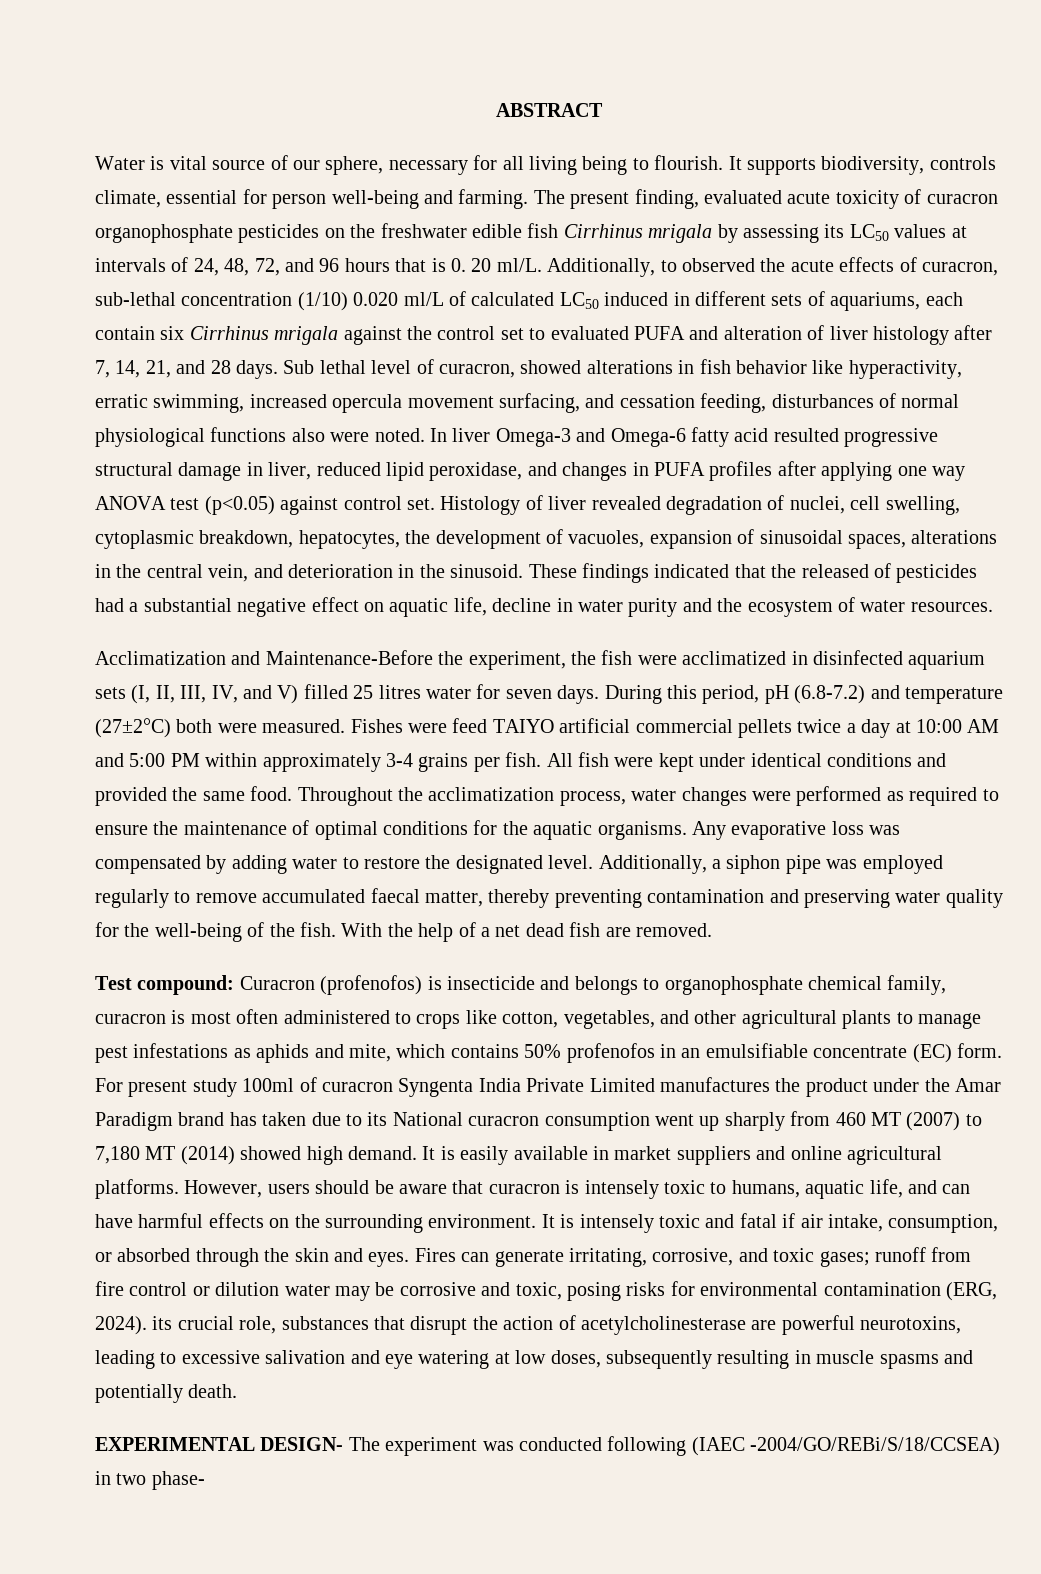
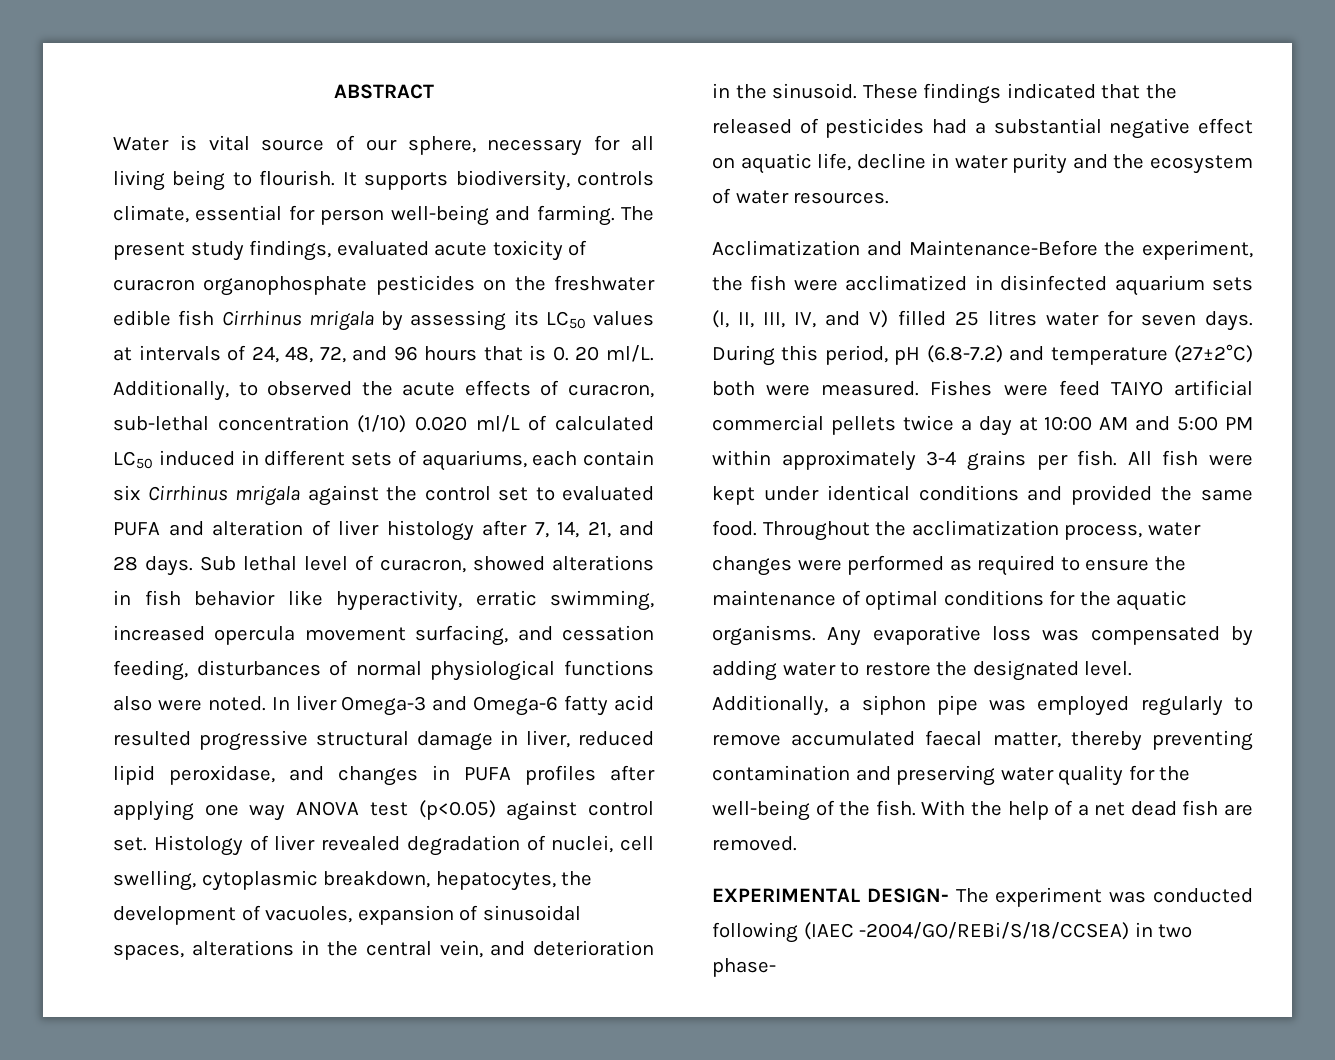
[634,189,699,209] finding, -> [190,240,332,261] study findings,
[95,975,947,995] [95,1009,981,1029] [95,1043,1002,1063] [95,1077,1001,1097] [95,1111,982,1131] [95,1146,942,1165] [95,1179,971,1199] [95,1213,999,1233] [95,1247,972,1267] [95,1281,997,1301] [95,1315,962,1335] [95,1350,973,1369] [95,1384,238,1403] // Test compound: Curacron (profenofos) is insecticide and belongs to organophosphate chemical family, curacron is most often administered to crops like cotton, vegetables, and other agricultural plants to manage pest infestations as aphids and mite, which contains 50% profenofos in an emulsifiable concentrate (EC) form. For present study 100ml of curacron Syngenta India Private Limited manufactures the product under the Amar Paradigm brand has taken due to its National curacron consumption went up sharply from 460 MT (2007) to 7,180 MT (2014) showed high demand. It is easily available in market suppliers and online agricultural platforms. However, users should be aware that curacron is intensely toxic to humans, aquatic life, and can have harmful effects on the surrounding environment. It is intensely toxic and fatal if air intake, consumption, or absorbed through the skin and eyes. Fires can generate irritating, corrosive, and toxic gases; runoff from fire control or dilution water may be corrosive and toxic, posing risks for environmental contamination (ERG, 2024). its crucial role, substances that disrupt the action of acetylcholinesterase are powerful neurotoxins, leading to excessive salivation and eye watering at low doses, subsequently resulting in muscle spasms and potentially death. -> (797, 843) none

